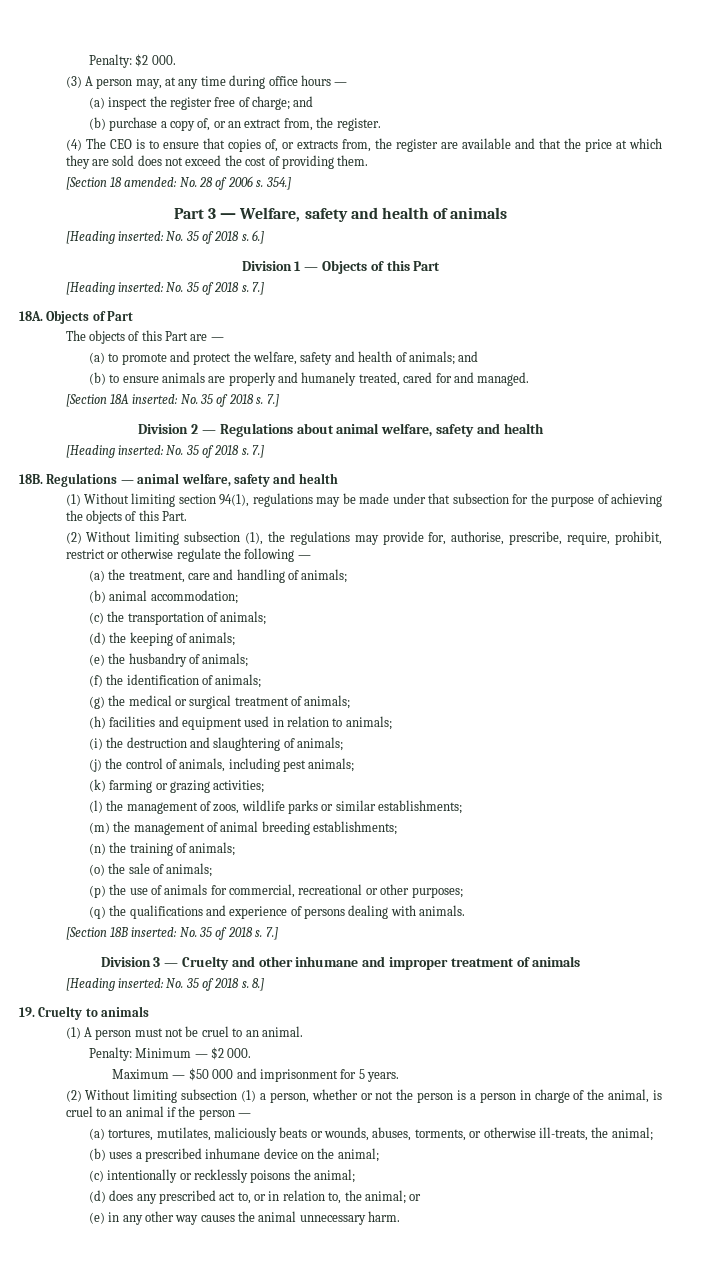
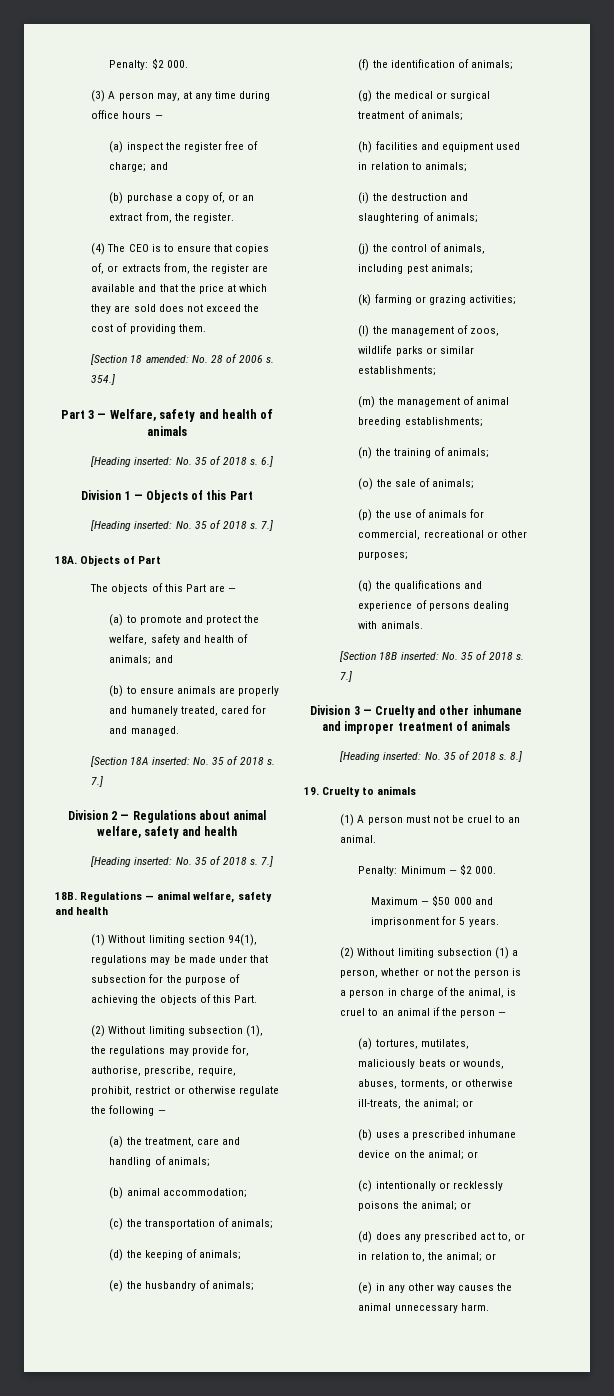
(653, 1134) none -> [461,1100,473,1107] or
(379, 1155) none -> [466,1151,478,1158] or
(356, 1176) none -> [459,1202,471,1209] or

